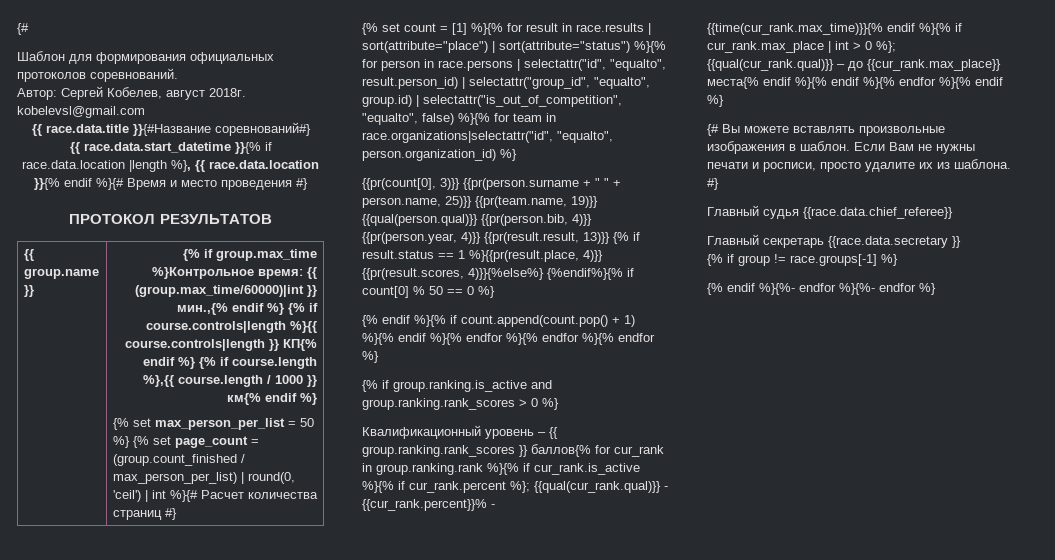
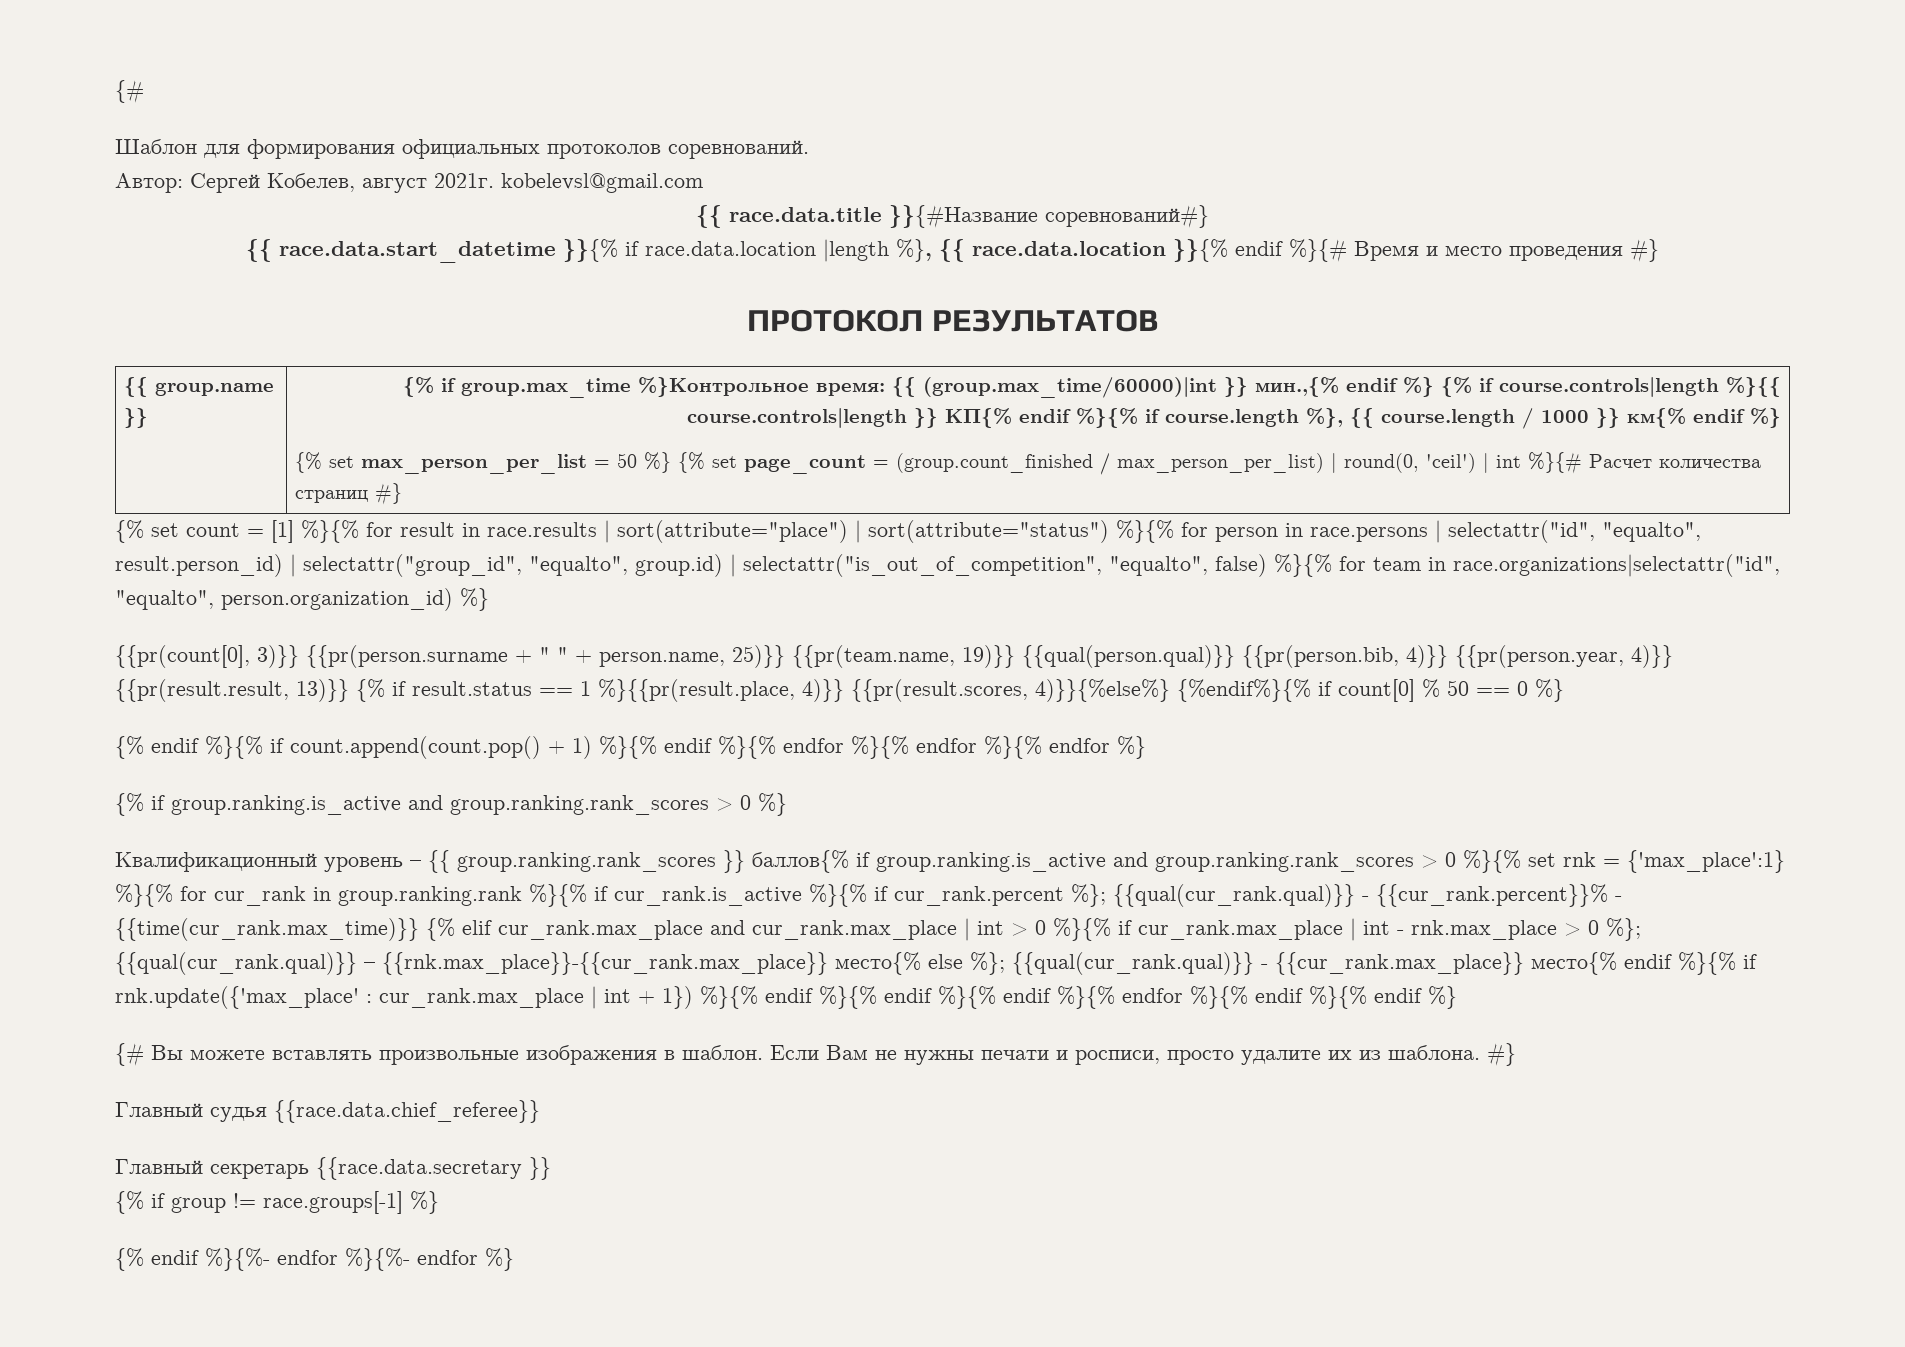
[209,88,246,97] 2018г. -> [434,173,494,188] 2021г.
[178,357,318,369] [143,375,175,387] %} {% if course.length %},{{ -> [1076,408,1375,428] %}{% if course.length %}, {{
(591, 450) none -> [856,850,1785,873] [115,884,173,907] if group.ranking.is_active and group.ranking.rank_scores > 0 %}{% set rnk = {'max_place':1} %}{%
[707,23,915,35] {{time(cur_rank.max_time)}}{% endif -> [115,918,1046,941] {{time(cur_rank.max_time)}} {% elif cur_rank.max_place and cur_rank.max_place | int > 0
(849, 45) none -> [1397,920,1557,940] - rnk.max_place
[848,59,1001,71] [707,77,759,89] до {{cur_rank.max_place}} места{% -> [382,952,1757,975] [115,986,877,1009] {{rnk.max_place}}-{{cur_rank.max_place}} место{% else %}; {{qual(cur_rank.qual)}} - {{cur_rank.max_place}} место{% endif %}{% if rnk.update({'max_place' : cur_rank.max_place | int + 1}) %}{% endif %}{%
(1003, 81) none -> [1309,986,1422,1009] %}{% endif

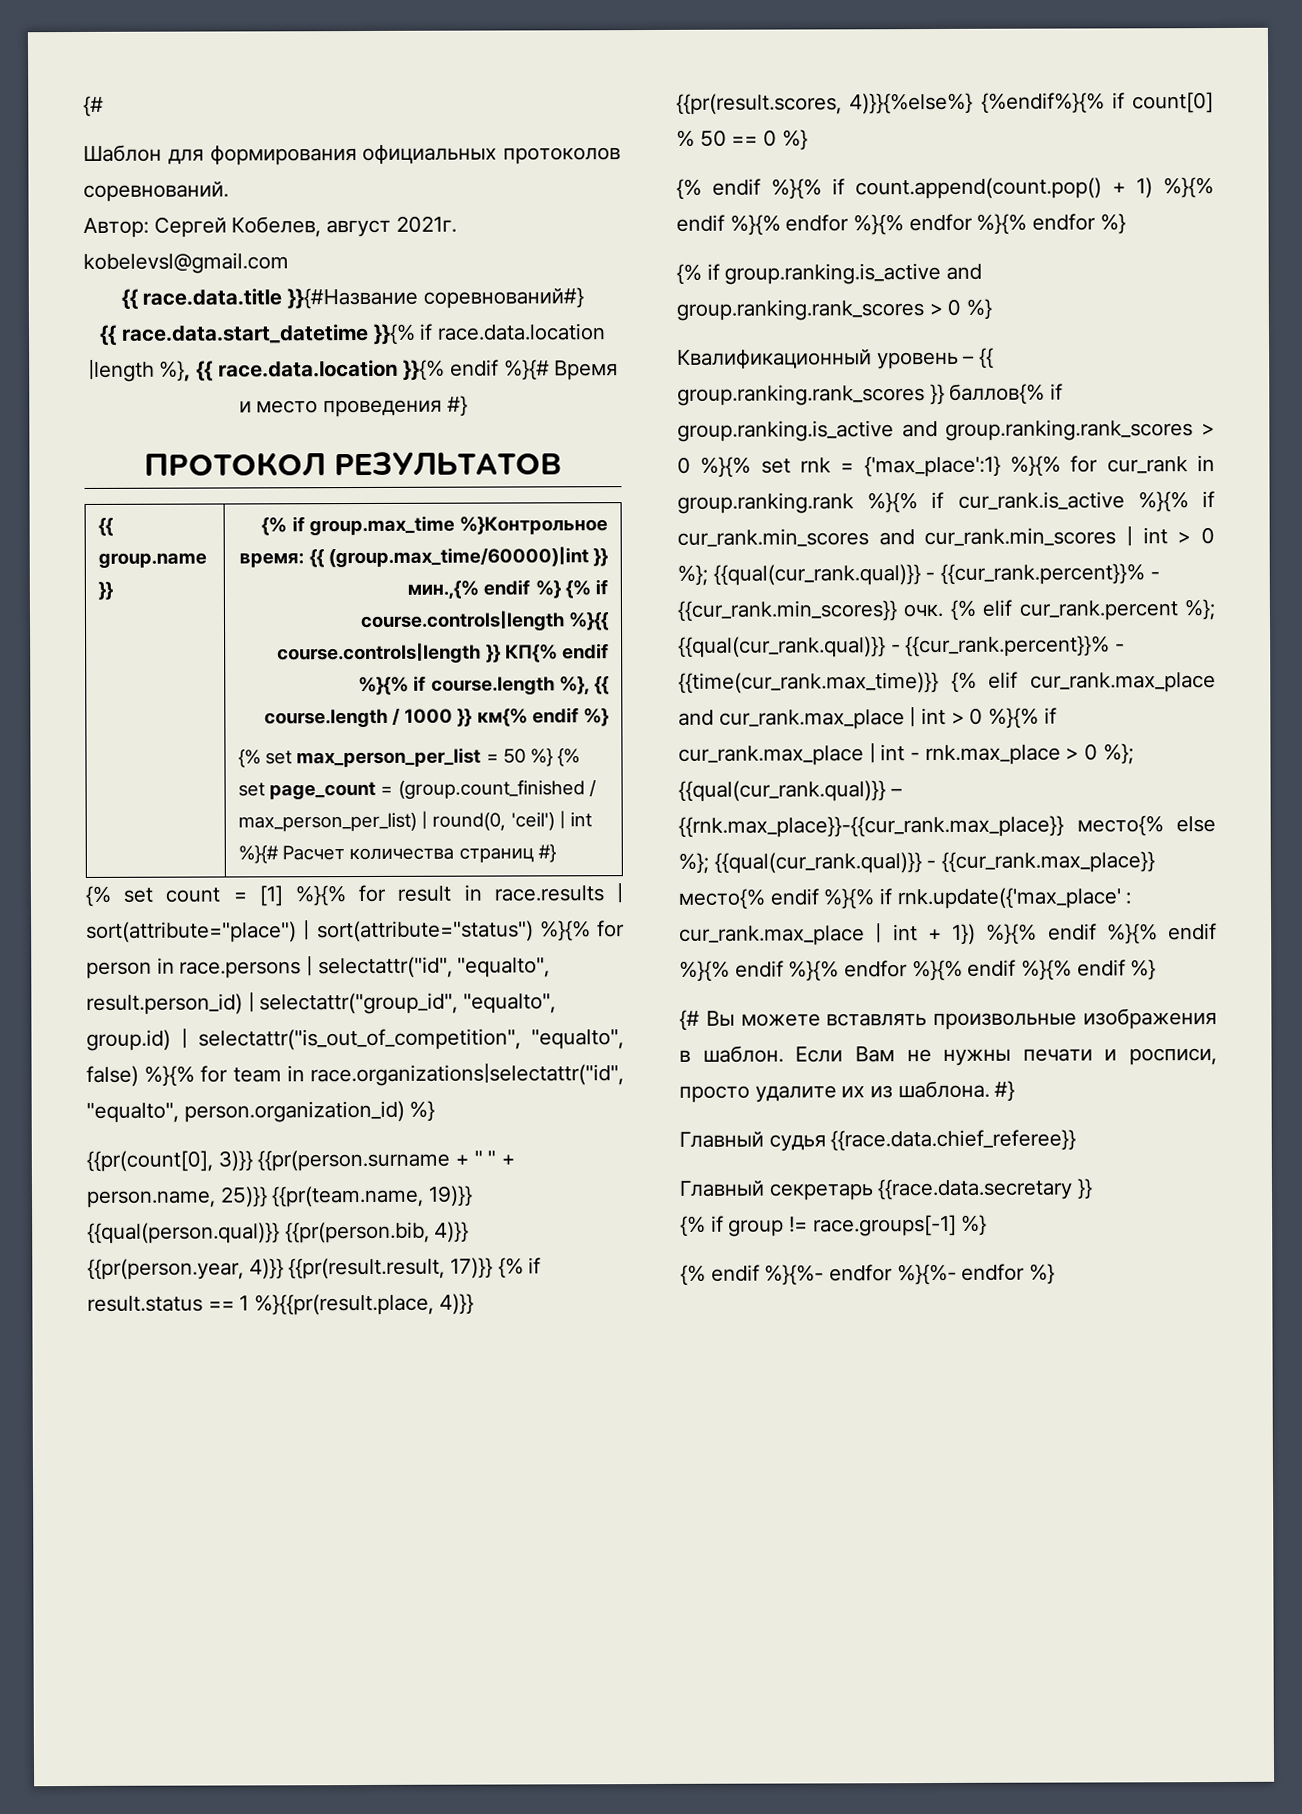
[296,679,349,702] 13)}} -> [450,1257,494,1279] 17)}}
(888, 893) none -> [677,526,1215,547] [677,563,1160,586] [677,599,1013,622] cur_rank.min_scores and cur_rank.min_scores | int > 0 %}; {{qual(cur_rank.qual)}} - {{cur_rank.percent}}% - {{cur_rank.min_scores}} очк. {% elif

